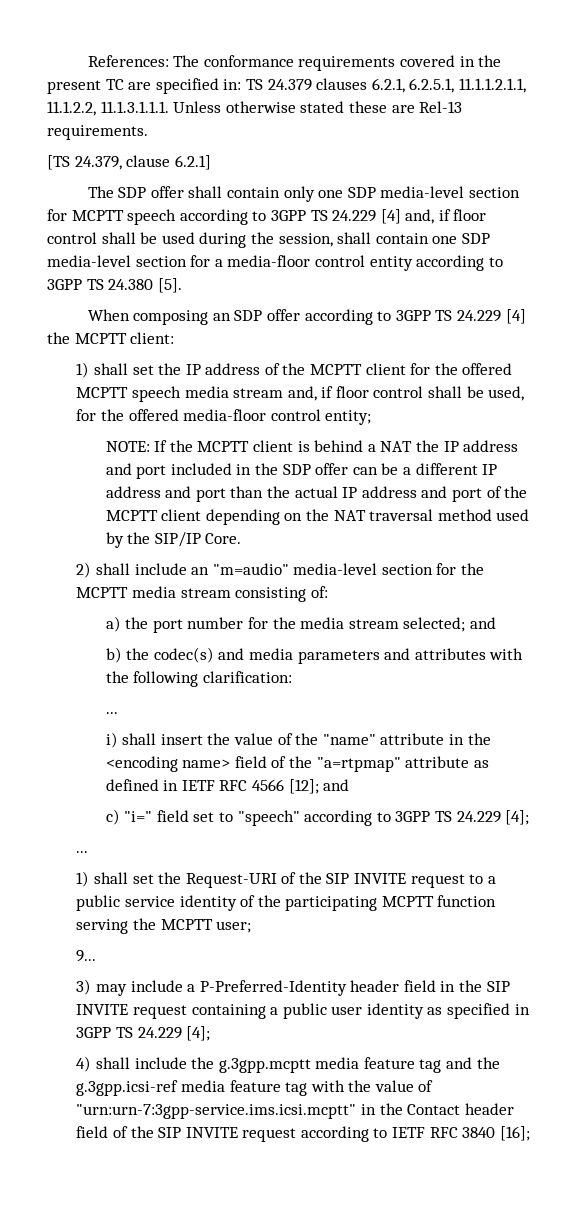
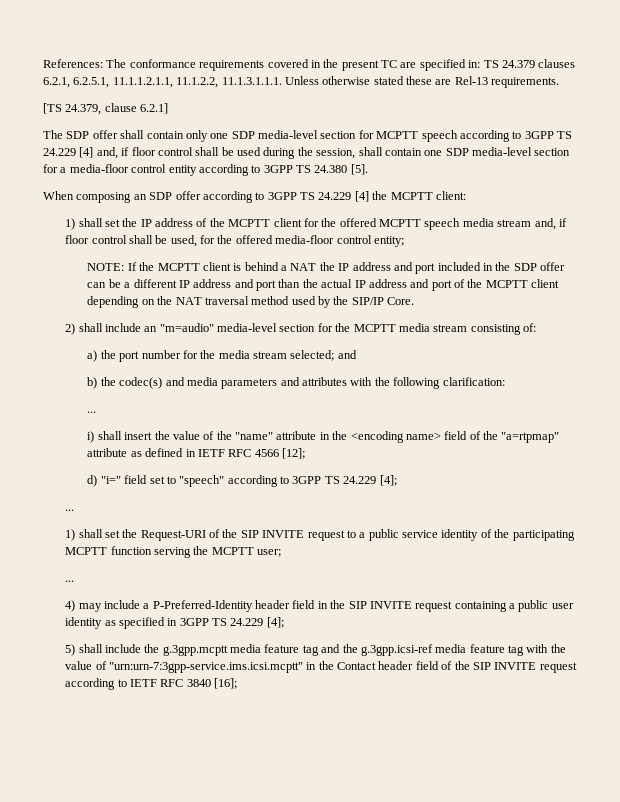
[323,779,350,791] [105,809,120,825] and // c) -> [87,475,98,487] // d)
[76,950,97,962] [76,979,92,995] 9... // 3) -> [65,580,75,582] [65,600,76,612] ... // 4)
[76,1056,92,1072] 4) -> [65,644,76,656] 5)

